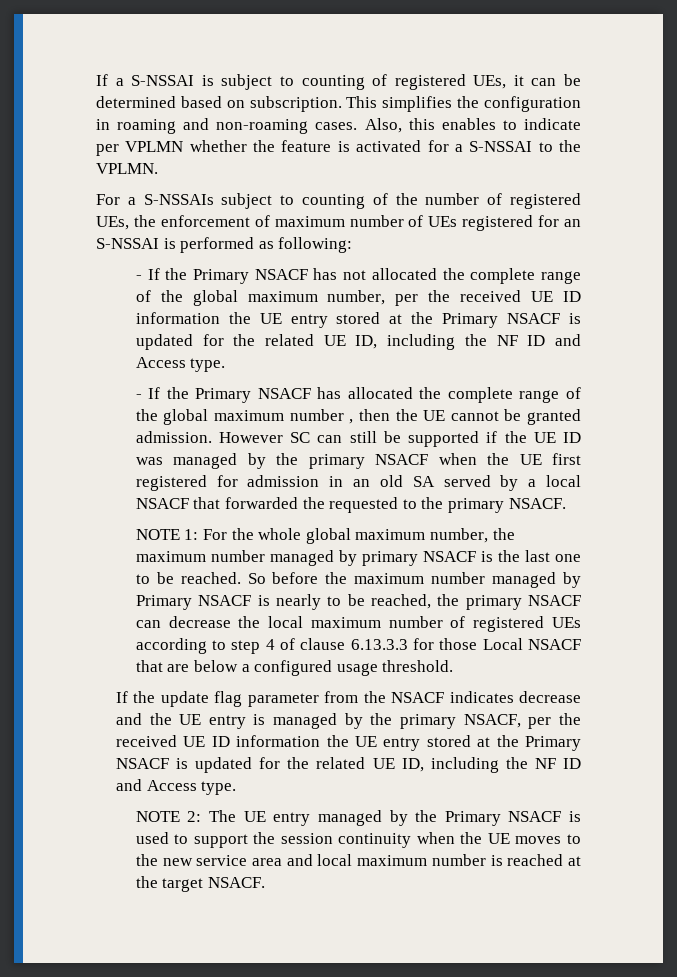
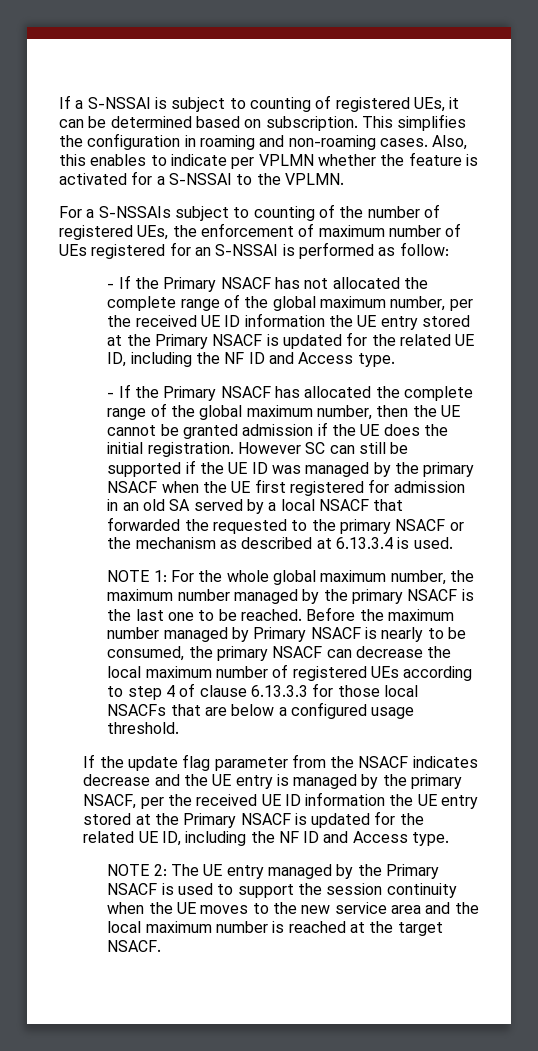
[278,237,353,253] following: -> [399,242,449,256] follow:
[289,409,354,424] number , -> [317,405,373,420] number,
[135,431,212,443] admission. -> [242,422,449,436] [107,442,234,457] admission if the UE does the initial registration.
[508,498,566,509] NSACF. -> [395,519,464,531] [107,537,453,549] NSACF or the mechanism as described at 6.13.3.4 is used.
(357, 558) none -> [323,589,348,601] the
[247,572,319,584] So before -> [306,607,356,621] Before
[370,594,431,609] reached, -> [107,646,185,661] consumed,
[482,638,581,650] Local NSACF -> [384,685,419,697] [107,704,167,716] local NSACFs
(313, 860) none -> [454,902,479,914] the

